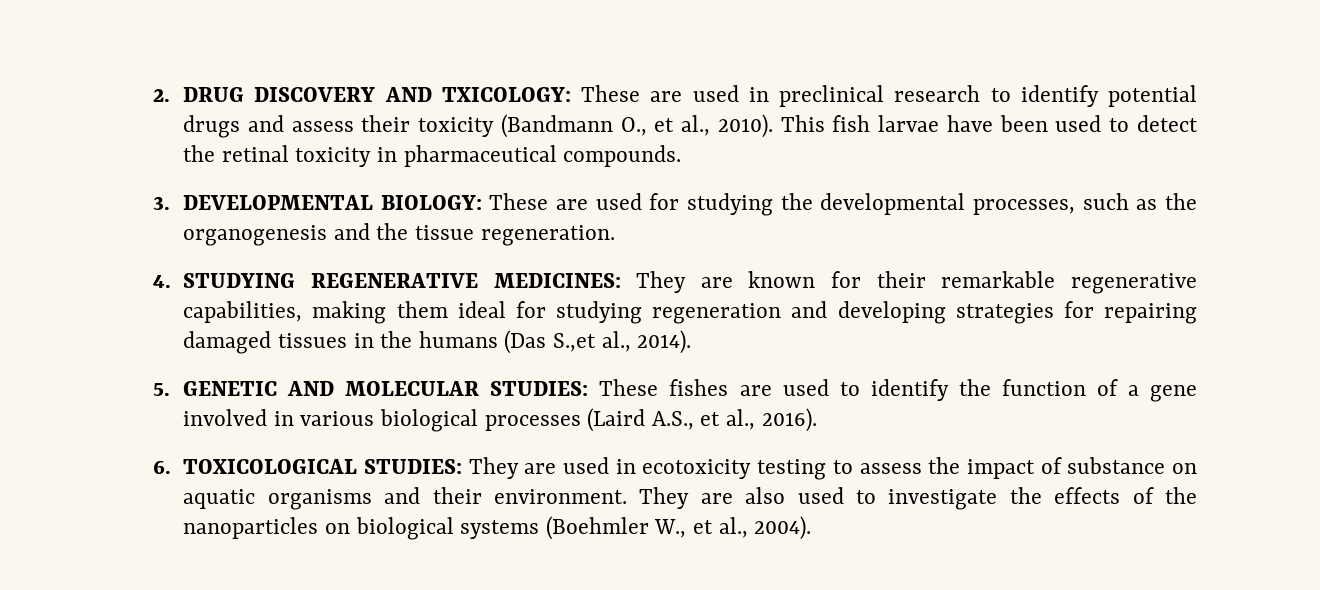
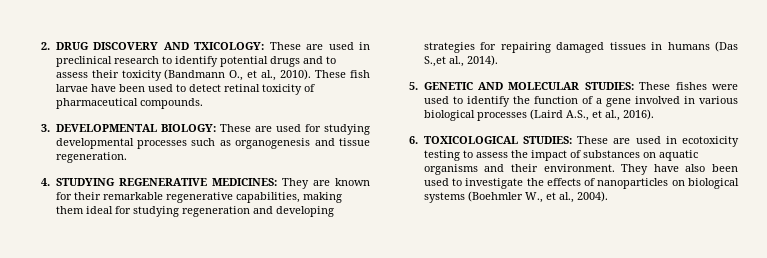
(284, 123) none -> [325,56,336,64] to
[780,115,825,132] This -> [315,70,347,78] These
[183,145,216,162] the -> (221, 88) none
[376,147,397,162] in -> [303,84,315,92] of
[780,193,1076,215] the developmental processes, -> [55,138,188,149] developmental processes
[1164,193,1197,210] the -> (231, 143) none
[376,223,409,240] the -> (335, 142) none
[380,331,413,348] the -> (663, 46) none
[739,385,772,396] are -> [712,84,738,90] were
[468,457,519,479] They -> [577,136,609,144] These
[1067,457,1166,474] substance -> [582,150,640,158] substances
[700,487,786,504] are also -> [653,164,738,172] have also been
[1164,487,1197,504] the -> (596, 182) none

